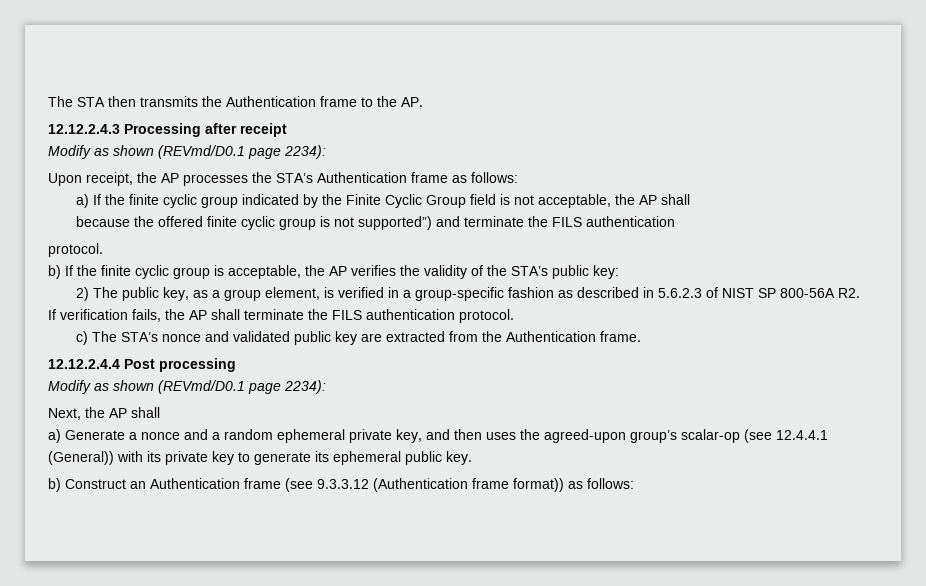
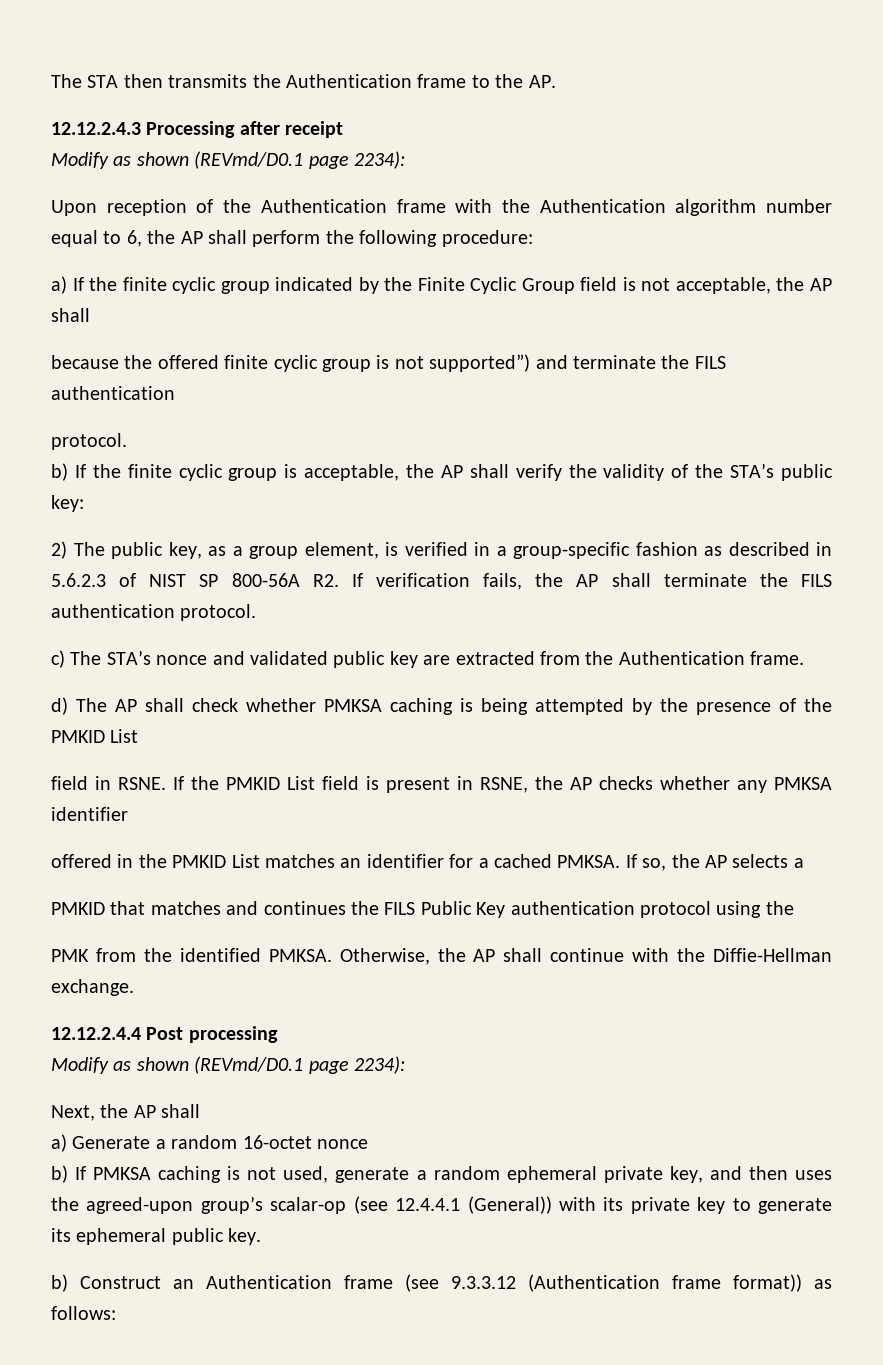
[86,172,518,186] receipt, the AP processes the STA’s Authentication frame as follows: -> [106,199,832,216] [51,230,533,247] reception of the Authentication frame with the Authentication algorithm number equal to 6, the AP shall perform the following procedure:
[351,265,396,276] verifies -> [469,464,562,481] shall verify
(642, 336) none -> [51,697,832,715] [51,729,139,743] [51,776,832,793] [51,807,128,821] [51,854,804,871] [51,901,794,918] [51,948,832,965] [51,979,134,996] // d) The AP shall check whether PMKSA caching is being attempted by the presence of the PMKID List // field in RSNE. If the PMKID List field is present in RSNE, the AP checks whether any PMKSA identifier // offered in the PMKID List matches an identifier for a cached PMKSA. If so, the AP selects a // PMKID that matches and continues the FILS Public Key authentication protocol using the // PMK from the identified PMKSA. Otherwise, the AP shall continue with the Diffie-Hellman exchange.
[141,429,208,440] nonce and -> [171,1135,368,1149] [51,1165,410,1183] random 16-octet nonce // b) If PMKSA caching is not used, generate

